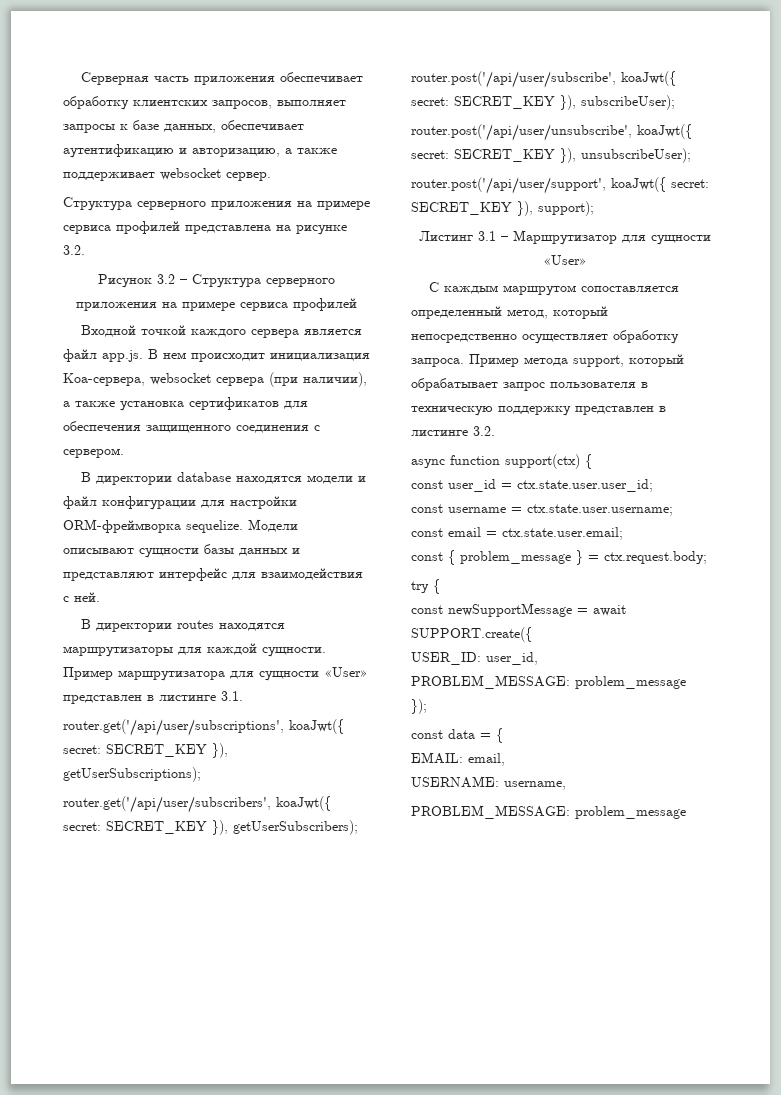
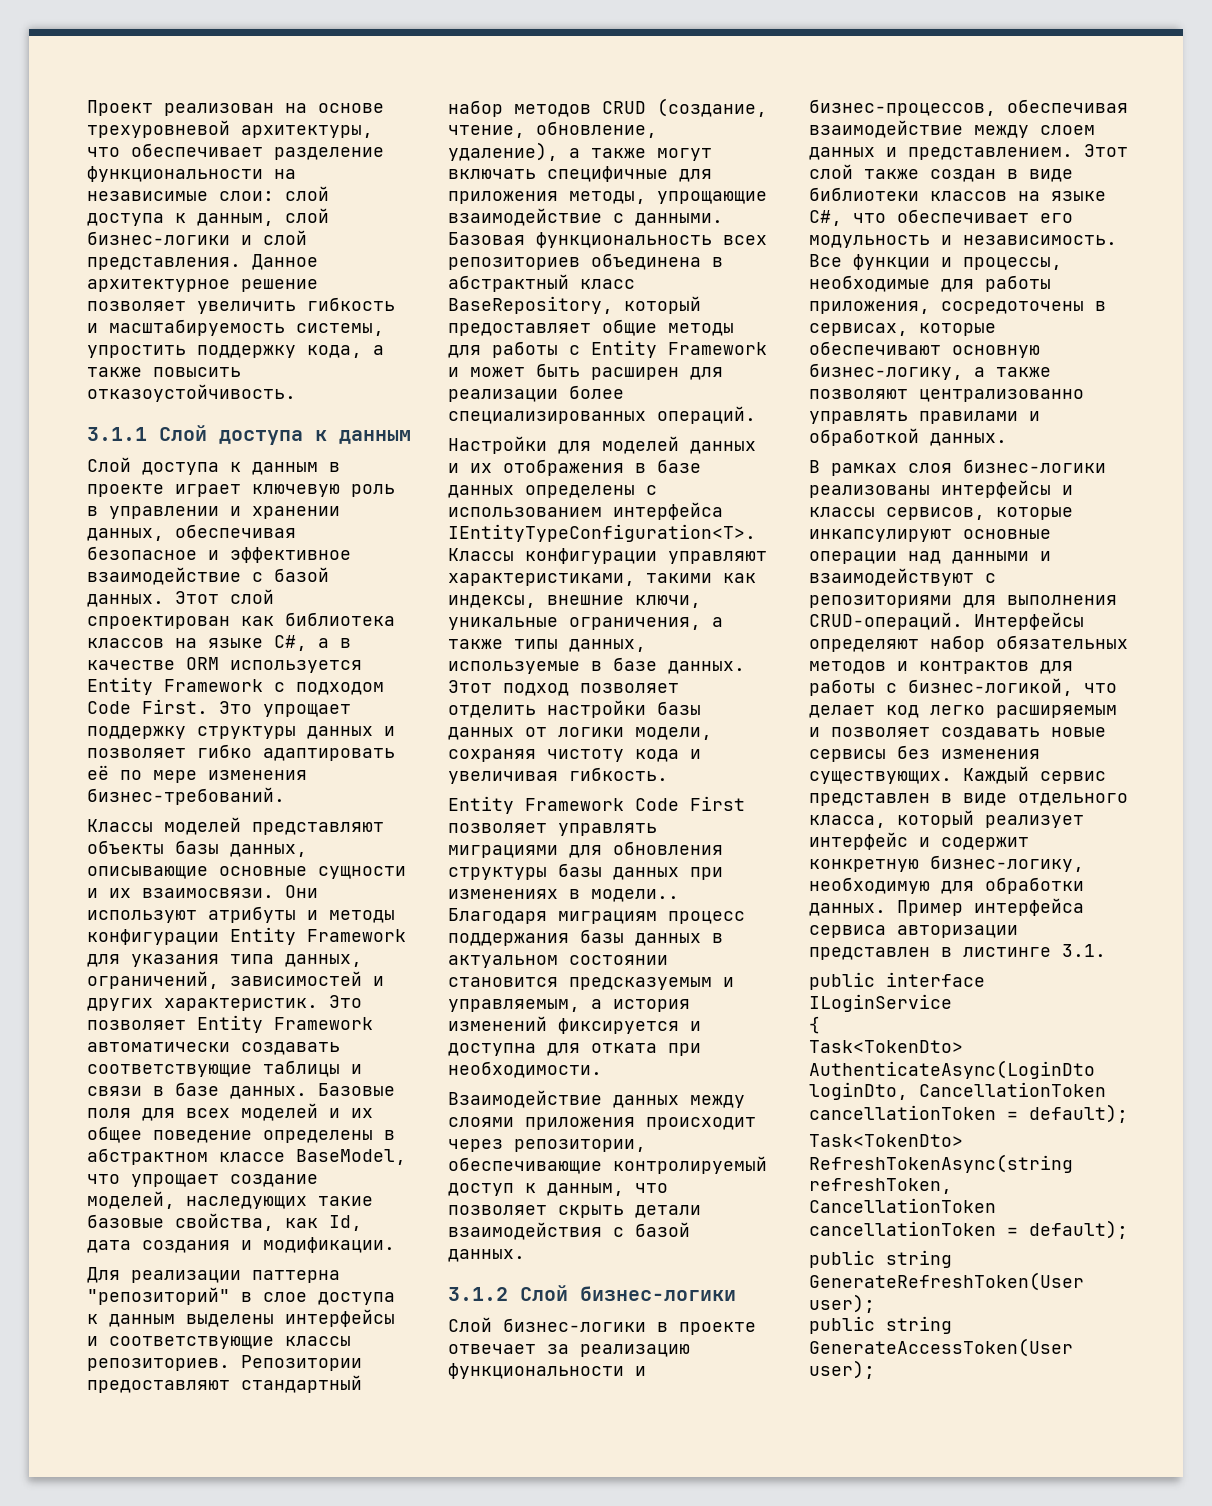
[81,72,364,85] [63,96,346,110] [63,120,304,133] [63,144,337,158] [63,168,271,181] [63,197,370,211] [63,221,347,235] [63,245,85,255] [98,274,335,288] [76,298,357,311] [81,325,363,338] [63,349,370,362] [63,372,367,387] [63,397,308,411] [63,421,320,433] [63,448,124,458] [81,472,367,485] [63,496,297,510] [63,519,298,533] [63,544,300,558] [63,568,363,581] [63,592,100,602] [81,619,286,632] [63,643,326,657] [63,667,368,681] [63,691,243,704] [63,719,344,736] [63,743,228,758] [63,767,201,782] [63,796,331,813] [63,820,358,835] [411,71,676,88] [411,95,675,110] [411,124,692,141] [411,148,691,163] [411,177,709,194] [411,201,594,216] [418,230,711,245] [542,255,587,265] [429,282,680,296] [411,306,608,319] [411,330,679,344] [411,354,684,367] [411,378,648,391] [411,406,666,416] [411,426,495,436] [411,454,592,469] [411,479,653,492] [411,504,673,516] [411,527,623,540] [411,550,707,565] [411,579,440,594] [411,603,626,617] [411,627,532,642] [411,652,538,665] [411,675,686,689] [411,699,427,714] [411,728,503,743] [411,752,505,766] [411,776,566,790] [411,805,686,819] Серверная часть приложения обеспечивает обработку клиентских запросов, выполняет запросы к базе данных, обеспечивает аутентификацию и авторизацию, а также поддерживает websocket сервер. // Структура серверного приложения на примере сервиса профилей представлена на рисунке 3.2. // Рисунок 3.2 – Структура серверного приложения на примере сервиса профилей // Входной точкой каждого сервера является файл app.js. В нем происходит инициализация Koa-сервера, websocket сервера (при наличии), а также установка сертификатов для обеспечения защищенного соединения с сервером. // В директории database находятся модели и файл конфигурации для настройки ORM-фреймворка sequelize. Модели описывают сущности базы данных и представляют интерфейс для взаимодействия с ней. // В директории routes находятся маршрутизаторы для каждой сущности. Пример маршрутизатора для сущности «User» представлен в листинге 3.1. // router.get('/api/user/subscriptions', koaJwt({ secret: SECRET_KEY }), getUserSubscriptions); // router.get('/api/user/subscribers', koaJwt({ secret: SECRET_KEY }), getUserSubscribers); router.post('/api/user/subscribe', koaJwt({ secret: SECRET_KEY }), subscribeUser); // router.post('/api/user/unsubscribe', koaJwt({ secret: SECRET_KEY }), unsubscribeUser); // router.post('/api/user/support', koaJwt({ secret: SECRET_KEY }), support); // Листинг 3.1 – Маршрутизатор для сущности «User» // С каждым маршрутом сопоставляется определенный метод, который непосредственно осуществляет обработку запроса. Пример метода support, который обрабатывает запрос пользователя в техническую поддержку представлен в листинге 3.2. // async function support(ctx) { // const user_id = ctx.state.user.user_id; // const username = ctx.state.user.username; // const email = ctx.state.user.email; // const { problem_message } = ctx.request.body; // try { // const newSupportMessage = await SUPPORT.create({ // USER_ID: user_id, // PROBLEM_MESSAGE: problem_message // }); // const data = { // EMAIL: email, // USERNAME: username, // PROBLEM_MESSAGE: problem_message -> [87,100,384,116] [87,120,373,138] [87,143,384,160] [87,166,296,182] [87,186,329,201] [87,208,329,226] [87,230,307,245] [87,254,318,270] [87,279,318,292] [87,297,395,314] [87,319,384,336] [87,345,384,358] [87,367,241,377] [87,384,296,402] [87,425,411,445] [87,457,340,475] [87,484,395,497] [87,506,340,519] [87,524,296,541] [87,546,351,563] [87,567,329,585] [87,589,274,607] [87,612,395,629] [87,635,351,651] [87,657,362,673] [87,677,384,695] [87,699,351,717] [87,726,395,739] [87,744,395,761] [87,765,307,783] [87,787,285,805] [87,817,384,835] [87,840,307,857] [87,866,406,879] [87,885,318,898] [87,906,395,923] [87,927,406,945] [87,954,362,967] [87,971,384,989] [87,995,362,1011] [87,1015,373,1033] [87,1042,340,1055] [87,1060,362,1077] [87,1082,395,1099] [87,1103,373,1121] [87,1126,395,1143] [87,1148,406,1165] [87,1174,318,1187] [87,1191,373,1209] [87,1213,362,1231] [87,1237,395,1253] [87,1267,340,1283] [87,1287,395,1305] [87,1309,395,1327] [87,1336,351,1349] [87,1355,362,1371] [87,1375,362,1393] [448,98,767,117] [448,121,657,138] [448,142,712,161] [448,166,712,182] [448,191,767,204] [448,208,723,226] [448,232,767,248] [448,253,723,270] [448,274,635,292] [448,296,701,314] [448,319,734,336] [448,340,767,358] [448,363,723,380] [448,385,624,402] [448,406,756,424] [448,436,756,454] [448,459,701,476] [448,485,657,498] [448,502,723,520] [448,524,756,542] [448,548,767,564] [448,573,756,586] [448,595,701,608] [448,617,723,630] [448,639,646,652] [448,657,745,674] [448,680,679,696] [448,700,701,718] [448,727,712,740] [448,749,701,762] [448,767,668,784] [448,796,745,814] [448,823,657,836] [448,841,723,858] [448,863,723,880] [448,889,679,902] [448,908,745,924] [448,929,723,946] [448,955,668,968] [448,977,734,990] [448,999,690,1012] [448,1016,701,1034] [448,1043,701,1056] [448,1061,602,1078] [448,1090,745,1108] [448,1117,756,1130] [448,1139,646,1152] [448,1156,767,1174] [448,1183,668,1196] [448,1205,701,1218] [448,1222,690,1240] [448,1249,525,1262] [448,1285,736,1301] [448,1317,756,1335] [448,1344,690,1357] [448,1363,646,1379] [809,99,1128,116] [809,120,1095,138] [809,144,1128,160] [809,164,1073,182] [809,187,1106,201] [809,209,1073,226] [809,235,1117,248] [809,254,1062,270] [809,275,1051,292] [809,301,1106,314] [809,323,996,336] [809,341,1040,358] [809,363,1051,380] [809,389,1084,402] [809,411,1040,424] [809,428,1007,446] [809,459,1106,476] [809,480,1073,498] [809,507,1073,520] [809,529,1051,542] [809,551,1051,564] [809,568,996,586] [809,595,1117,608] [809,612,1084,630] [809,635,1128,652] [809,661,1073,674] [809,678,1117,696] [809,705,1117,718] [809,727,1106,740] [809,745,1040,762] [809,766,1106,784] [809,793,1128,806] [809,810,1084,828] [809,832,1029,850] [809,855,1084,872] [809,877,1084,894] [809,898,1084,916] [809,925,1018,938] [809,944,1106,960] [809,972,985,990] [809,994,952,1012] [809,1016,820,1034] [809,1040,963,1053] [809,1060,1095,1079] [809,1082,1106,1100] [809,1104,1128,1123] [809,1134,963,1147] [809,1154,1073,1173] [809,1178,952,1194] [809,1198,996,1213] [809,1220,1128,1239] [809,1250,952,1268] [809,1272,1084,1291] [809,1294,875,1313] [809,1316,952,1334] [809,1338,1073,1357] [809,1360,875,1379] Проект реализован на основе трехуровневой архитектуры, что обеспечивает разделение функциональности на независимые слои: слой доступа к данным, слой бизнес-логики и слой представления. Данное архитектурное решение позволяет увеличить гибкость и масштабируемость системы, упростить поддержку кода, а также повысить отказоустойчивость. // 3.1.1 Слой доступа к данным // Слой доступа к данным в проекте играет ключевую роль в управлении и хранении данных, обеспечивая безопасное и эффективное взаимодействие с базой данных. Этот слой спроектирован как библиотека классов на языке C#, а в качестве ORM используется Entity Framework с подходом Code First. Это упрощает поддержку структуры данных и позволяет гибко адаптировать её по мере изменения бизнес-требований. // Классы моделей представляют объекты базы данных, описывающие основные сущности и их взаимосвязи. Они используют атрибуты и методы конфигурации Entity Framework для указания типа данных, ограничений, зависимостей и других характеристик. Это позволяет Entity Framework автоматически создавать соответствующие таблицы и связи в базе данных. Базовые поля для всех моделей и их общее поведение определены в абстрактном классе BaseModel, что упрощает создание моделей, наследующих такие базовые свойства, как Id, дата создания и модификации. // Для реализации паттерна "репозиторий" в слое доступа к данным выделены интерфейсы и соответствующие классы репозиториев. Репозитории предоставляют стандартный набор методов CRUD (создание, чтение, обновление, удаление), а также могут включать специфичные для приложения методы, упрощающие взаимодействие с данными. Базовая функциональность всех репозиториев объединена в абстрактный класс BaseRepository, который предоставляет общие методы для работы с Entity Framework и может быть расширен для реализации более специализированных операций. // Настройки для моделей данных и их отображения в базе данных определены с использованием интерфейса IEntityTypeConfiguration<T>. Классы конфигурации управляют характеристиками, такими как индексы, внешние ключи, уникальные ограничения, а также типы данных, используемые в базе данных. Этот подход позволяет отделить настройки базы данных от логики модели, сохраняя чистоту кода и увеличивая гибкость. // Entity Framework Code First позволяет управлять миграциями для обновления структуры базы данных при изменениях в модели.. Благодаря миграциям процесс поддержания базы данных в актуальном состоянии становится предсказуемым и управляемым, а история изменений фиксируется и доступна для отката при необходимости. // Взаимодействие данных между слоями приложения происходит через репозитории, обеспечивающие контролируемый доступ к данным, что позволяет скрыть детали взаимодействия с базой данных. // 3.1.2 Слой бизнес-логики // Слой бизнес-логики в проекте отвечает за реализацию функциональности и бизнес-процессов, обеспечивая взаимодействие между слоем данных и представлением. Этот слой также создан в виде библиотеки классов на языке C#, что обеспечивает его модульность и независимость. Все функции и процессы, необходимые для работы приложения, сосредоточены в сервисах, которые обеспечивают основную бизнес-логику, а также позволяют централизованно управлять правилами и обработкой данных. // В рамках слоя бизнес-логики реализованы интерфейсы и классы сервисов, которые инкапсулируют основные операции над данными и взаимодействуют с репозиториями для выполнения CRUD-операций. Интерфейсы определяют набор обязательных методов и контрактов для работы с бизнес-логикой, что делает код легко расширяемым и позволяет создавать новые сервисы без изменения существующих. Каждый сервис представлен в виде отдельного класса, который реализует интерфейс и содержит конкретную бизнес-логику, необходимую для обработки данных. Пример интерфейса сервиса авторизации представлен в листинге 3.1. // public interface ILoginService // { // Task<TokenDto> AuthenticateAsync(LoginDto loginDto, CancellationToken cancellationToken = default); // Task<TokenDto> RefreshTokenAsync(string refreshToken, CancellationToken cancellationToken = default); // public string GenerateRefreshToken(User user); // public string GenerateAccessToken(User user);

